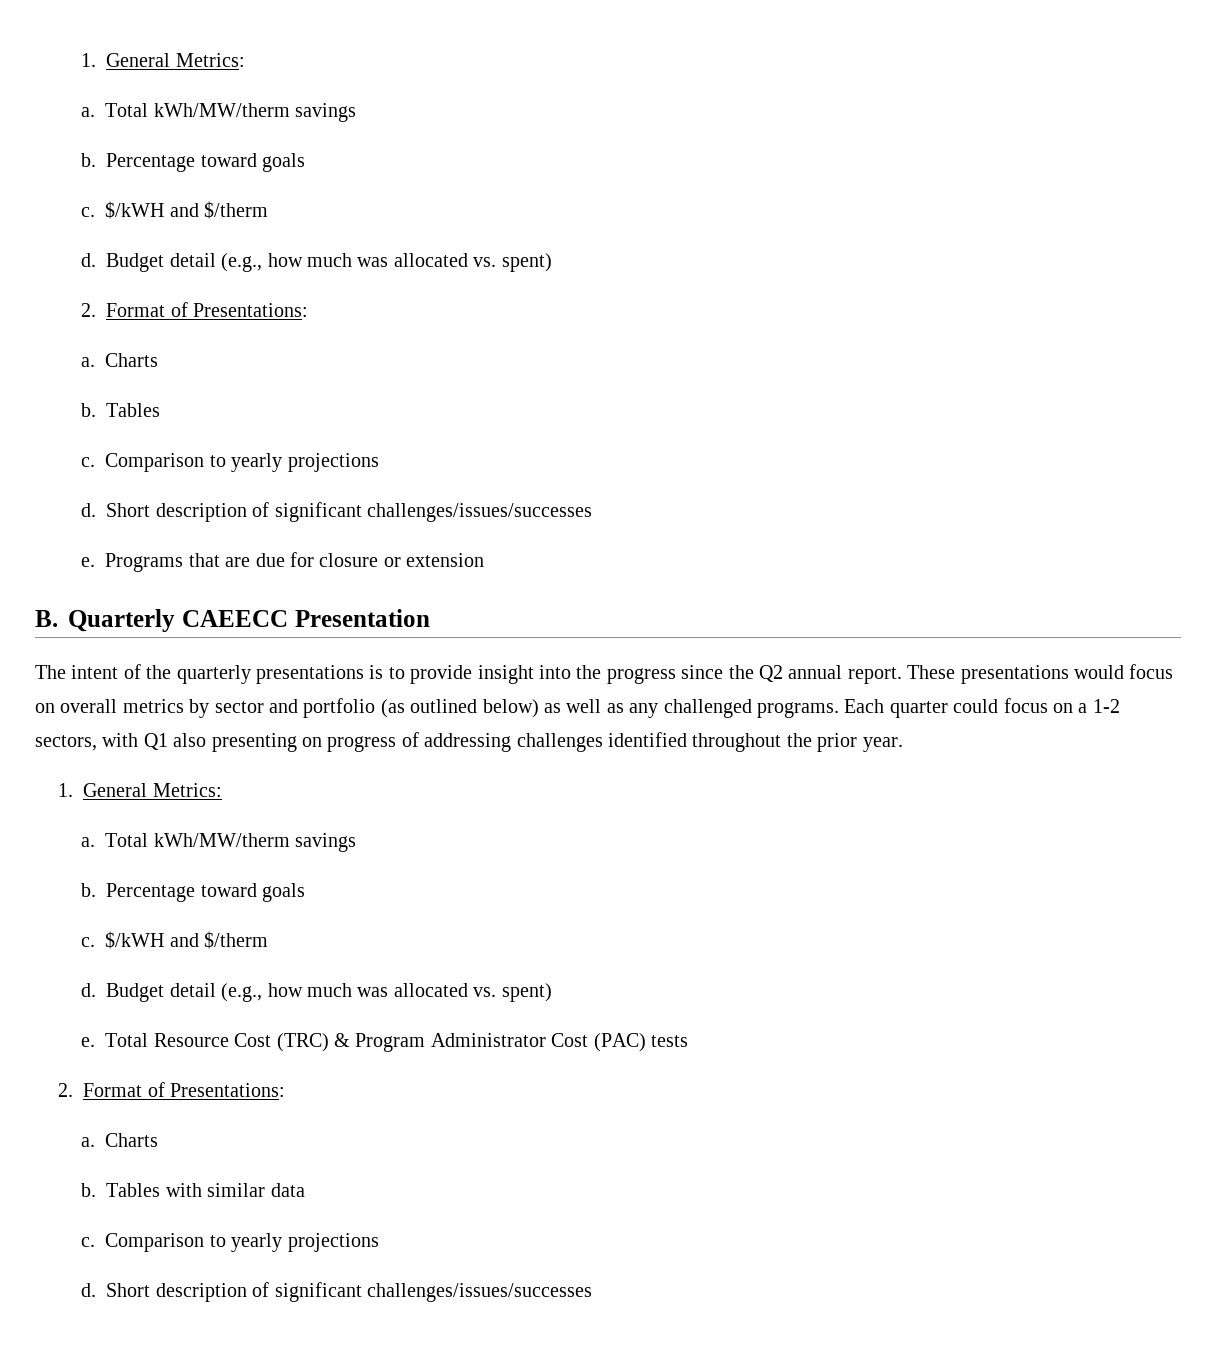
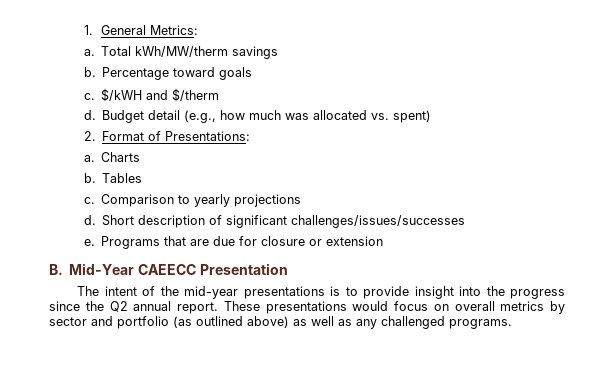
[68,609,175,632] Quarterly -> [69,263,135,275] Mid-Year
[176,665,251,684] quarterly -> [184,286,239,299] mid-year
[482,699,539,718] below) -> [247,316,289,328] above)
[844,698,1120,718] [35,732,903,752] [58,783,222,797] [81,833,357,852] [81,883,306,902] [81,931,269,949] [81,983,552,1002] [81,1033,688,1052] [58,1082,285,1097] [81,1133,159,1147] [81,1183,305,1197] [81,1233,379,1252] [81,1282,592,1302] Each quarter could focus on a 1-2 sectors, with Q1 also presenting on progress of addressing challenges identified throughout the prior year. // 1. General Metrics: // a. Total kWh/MW/therm savings // b. Percentage toward goals // c. $/kWH and $/therm // d. Budget detail (e.g., how much was allocated vs. spent) // e. Total Resource Cost (TRC) & Program Administrator Cost (PAC) tests // 2. Format of Presentations: // a. Charts // b. Tables with similar data // c. Comparison to yearly projections // d. Short description of significant challenges/issues/successes -> (512, 324) none

